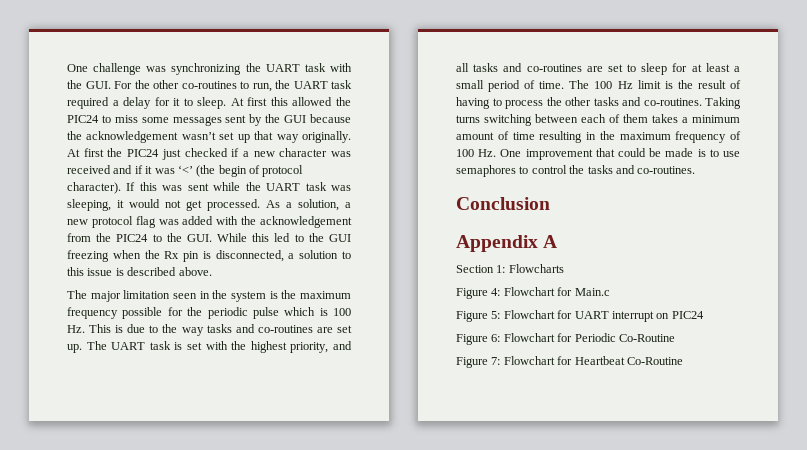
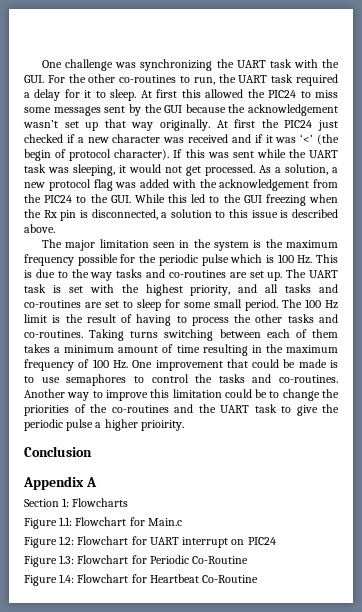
[691,63,740,72] [456,80,565,92] at least a small period of time. -> [184,299,278,311] some small period.
(696, 170) none -> [24,389,339,401] [24,404,339,416] [24,419,184,431] Another way to improve this limitation could be to change the priorities of the co-routines and the UART task to give the periodic pulse a higher prioirity.
[491,288,501,296] 4: -> [59,517,73,526] 1.1:
[491,311,501,319] 5: -> [59,536,75,545] 1.2:
[491,334,501,342] 6: -> [59,555,75,564] 1.3:
[491,357,501,365] 7: -> [59,574,75,583] 1.4:

